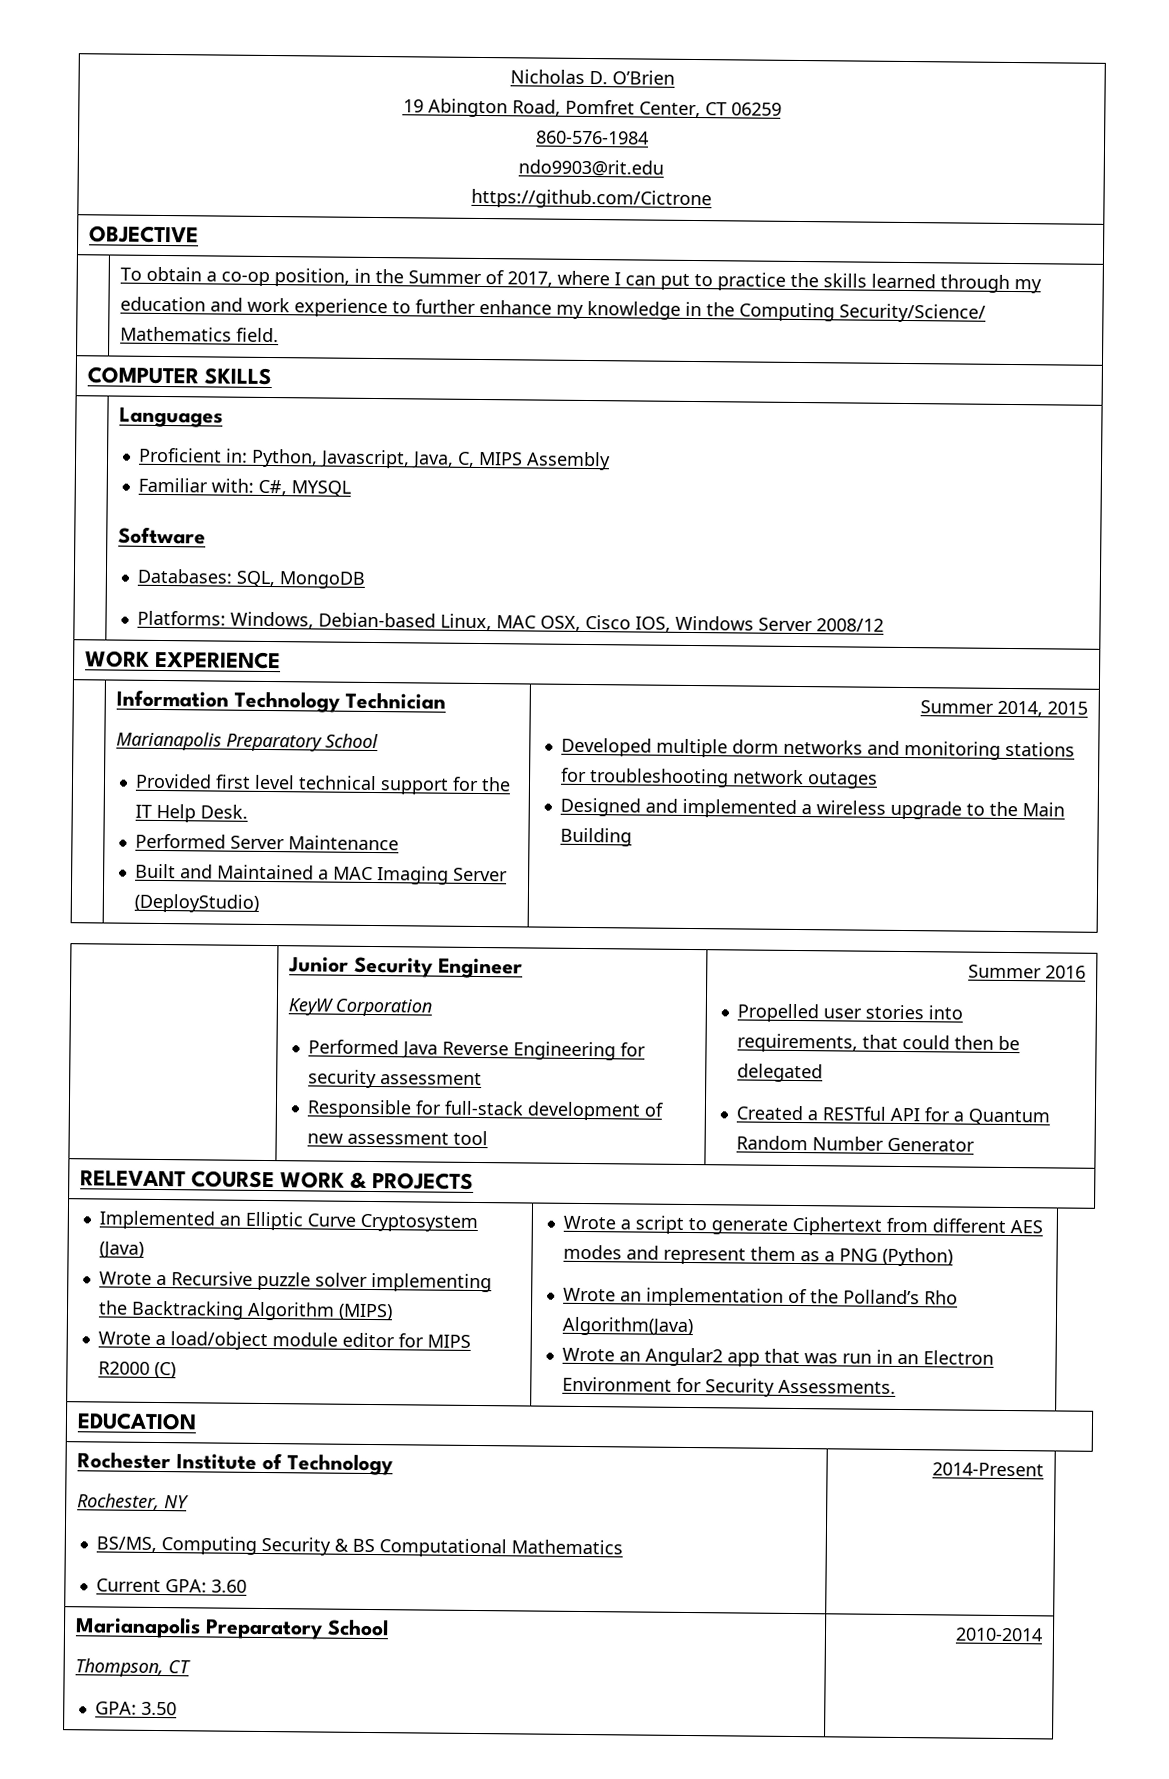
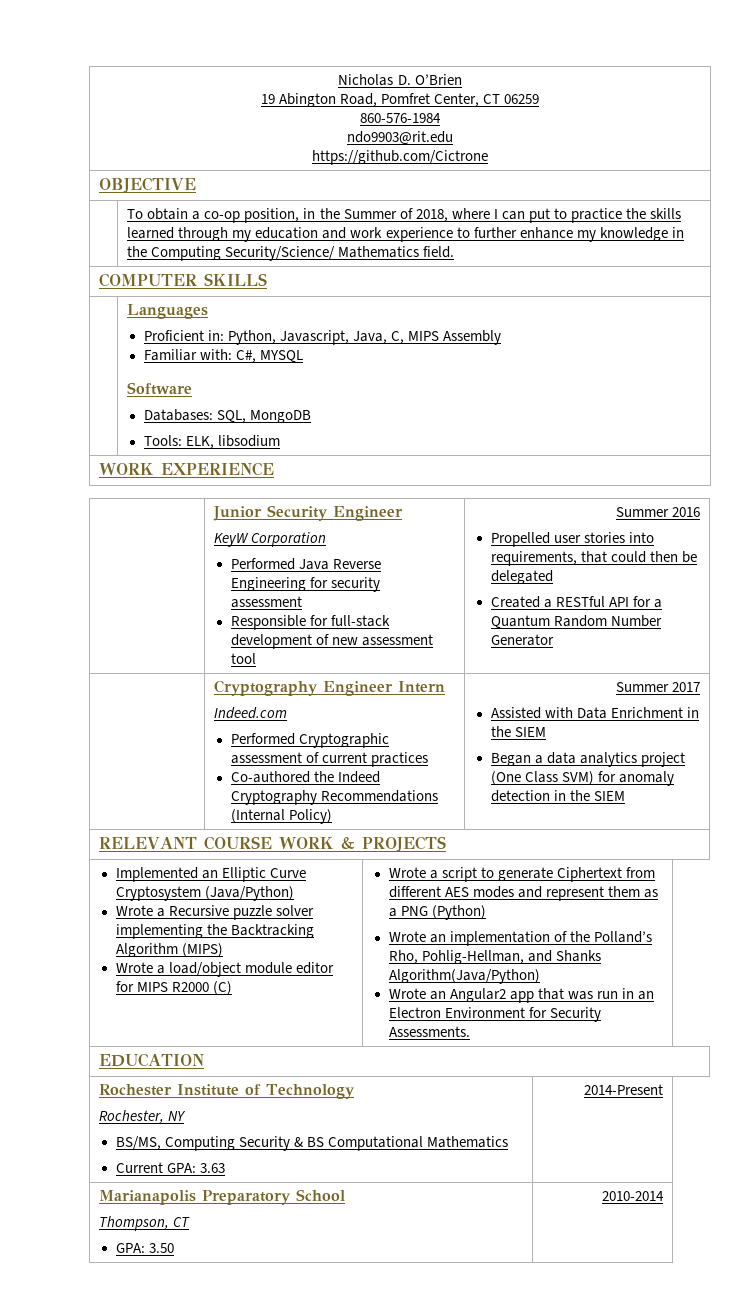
[506,271,553,287] 2017, -> [415,209,448,222] 2018,
[136,610,884,632] [84,650,282,670] [115,689,446,713] [115,731,378,752] [134,773,511,795] [134,803,248,823] [134,833,399,851] [134,863,508,885] [133,893,259,913] [920,700,1089,717] [560,737,1075,760] [560,767,878,789] [559,797,1065,820] [559,827,632,847] Platforms: Windows, Debian-based Linux, MAC OSX, Cisco IOS, Windows Server 2008/12 // WORK EXPERIENCE // | Information Technology Technician // Marianapolis Preparatory School // Provided first level technical support for the IT Help Desk. // Performed Server Maintenance // Built and Maintained a MAC Imaging Server (DeployStudio) | Summer 2014, 2015 // Developed multiple dorm networks and monitoring stations for troubleshooting network outages // Designed and implemented a wireless upgrade to the Main Building -> [143,435,280,449] [99,462,275,476] Tools: ELK, libsodium // WORK EXPERIENCE
(975, 1144) none -> [214,680,446,696] [214,707,288,719] [230,733,389,748] [230,752,428,767] [230,771,380,783] [230,790,438,805] [230,809,332,824] [615,682,700,692] [490,707,699,719] [490,726,546,737] [490,752,685,767] [490,771,674,786] [490,790,625,802] // | Cryptography Engineer Intern // Indeed.com // Performed Cryptographic assessment of current practices // Co-authored the Indeed Cryptography Recommendations (Internal Policy) | Summer 2017 // Assisted with Data Enrichment in the SIEM // Began a data analytics project (One Class SVM) for anomaly detection in the SIEM
[98,1241,144,1259] (Java) -> [204,886,294,901] (Java/Python)
[923,1290,958,1305] [561,1316,693,1337] Rho Algorithm(Java) -> [388,950,601,964] [388,969,540,984] Rho, Pohlig-Hellman, and Shanks Algorithm(Java/Python)
[210,1579,247,1593] 3.60 -> [199,1163,225,1173] 3.63

